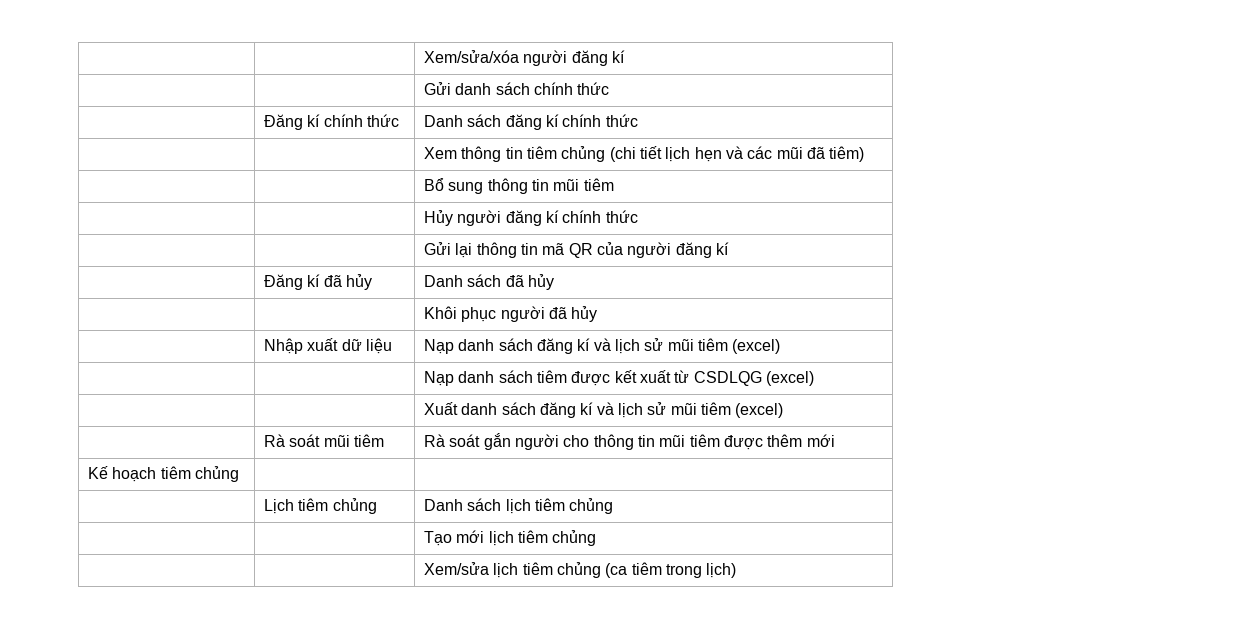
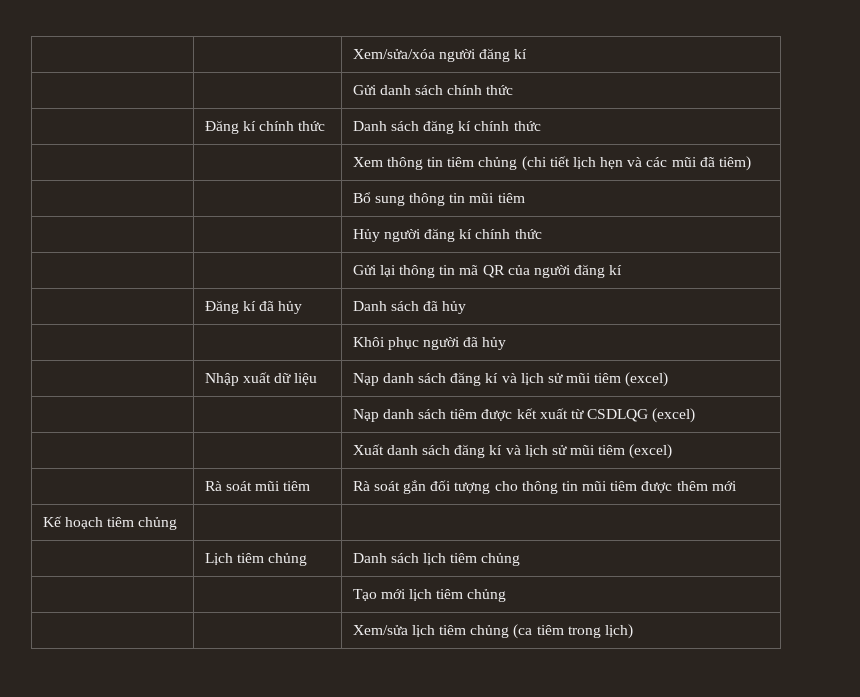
[515,434,560,450] người -> [430,480,491,494] đối tượng

